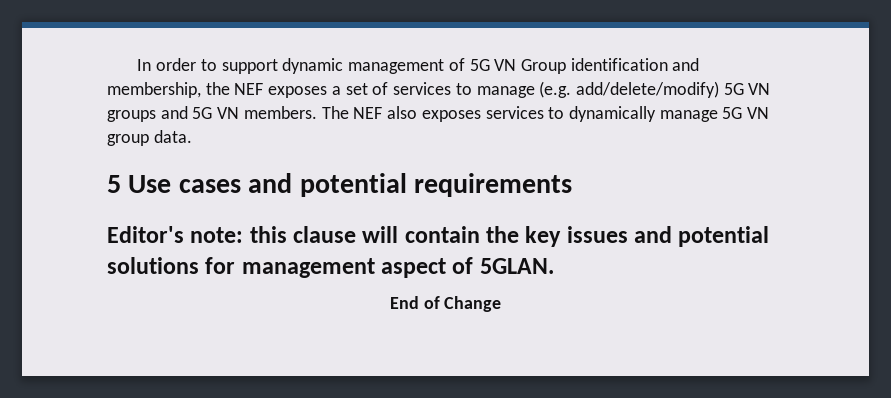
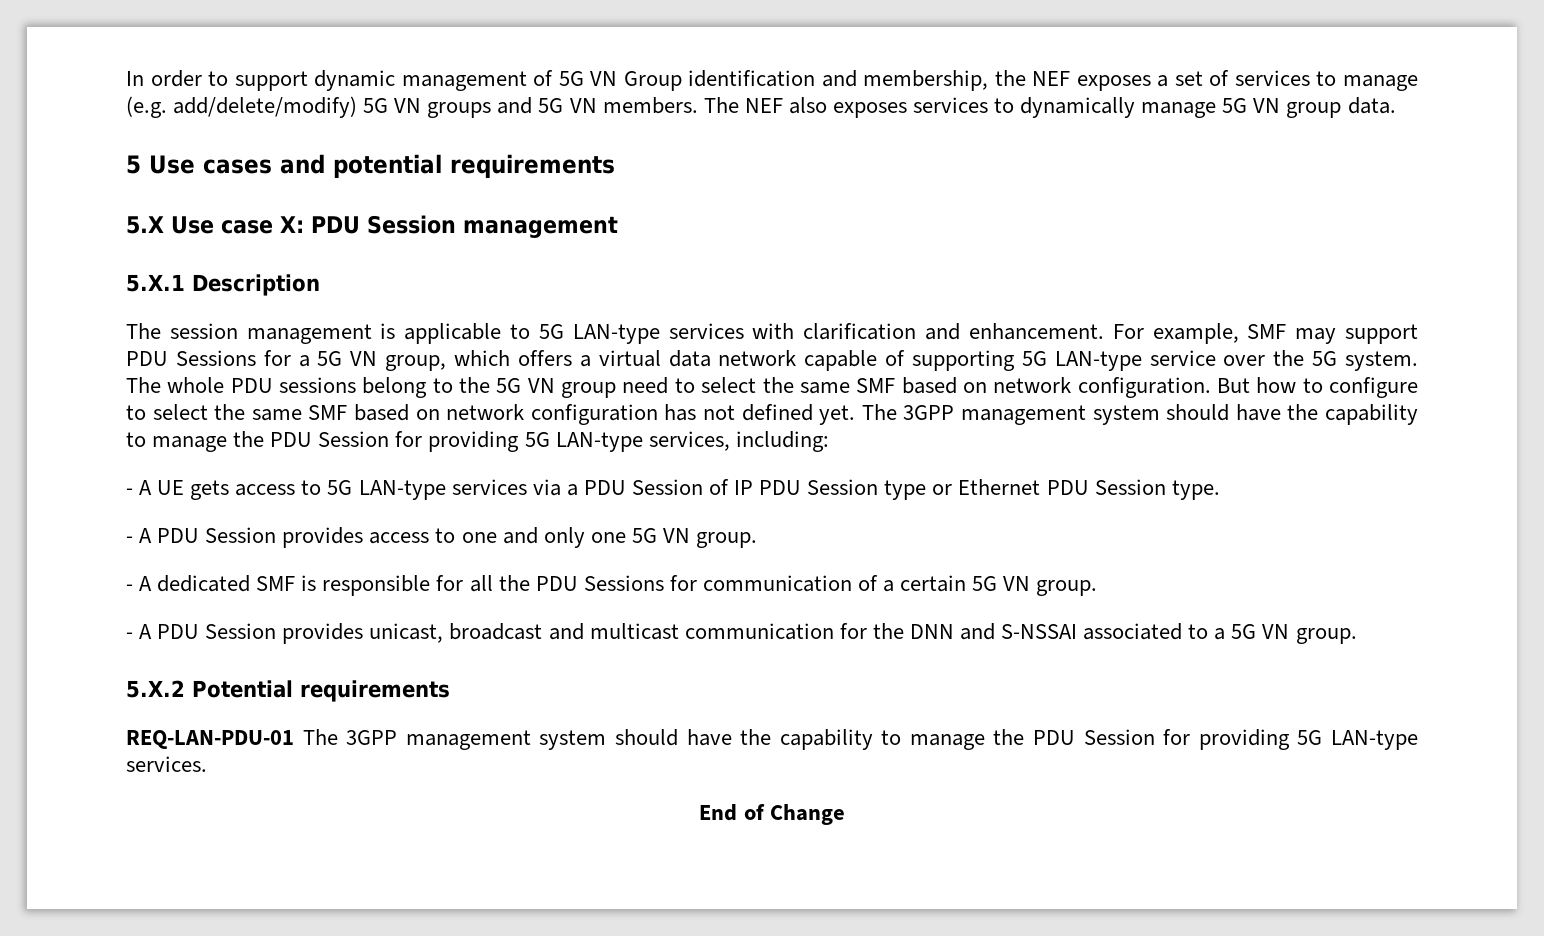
[107,226,770,247] [107,257,554,278] Editor's note: this clause will contain the key issues and potential solutions for management aspect of 5GLAN. -> [126,215,618,238] [126,274,320,296] [126,323,1418,344] [126,350,1418,371] [126,377,1418,398] [126,404,1418,425] [126,431,829,452] [126,479,1220,500] [126,527,757,548] [126,575,1098,596] [126,623,1357,644] [126,680,450,702] [126,729,1418,750] [126,756,207,772] 5.X Use case X: PDU Session management // 5.X.1 Description // The session management is applicable to 5G LAN-type services with clarification and enhancement. For example, SMF may support PDU Sessions for a 5G VN group, which offers a virtual data network capable of supporting 5G LAN-type service over the 5G system. The whole PDU sessions belong to the 5G VN group need to select the same SMF based on network configuration. But how to configure to select the same SMF based on network configuration has not defined yet. The 3GPP management system should have the capability to manage the PDU Session for providing 5G LAN-type services, including: // - A UE gets access to 5G LAN-type services via a PDU Session of IP PDU Session type or Ethernet PDU Session type. // - A PDU Session provides access to one and only one 5G VN group. // - A dedicated SMF is responsible for all the PDU Sessions for communication of a certain 5G VN group. // - A PDU Session provides unicast, broadcast and multicast communication for the DNN and S-NSSAI associated to a 5G VN group. // 5.X.2 Potential requirements // REQ-LAN-PDU-01 The 3GPP management system should have the capability to manage the PDU Session for providing 5G LAN-type services.

